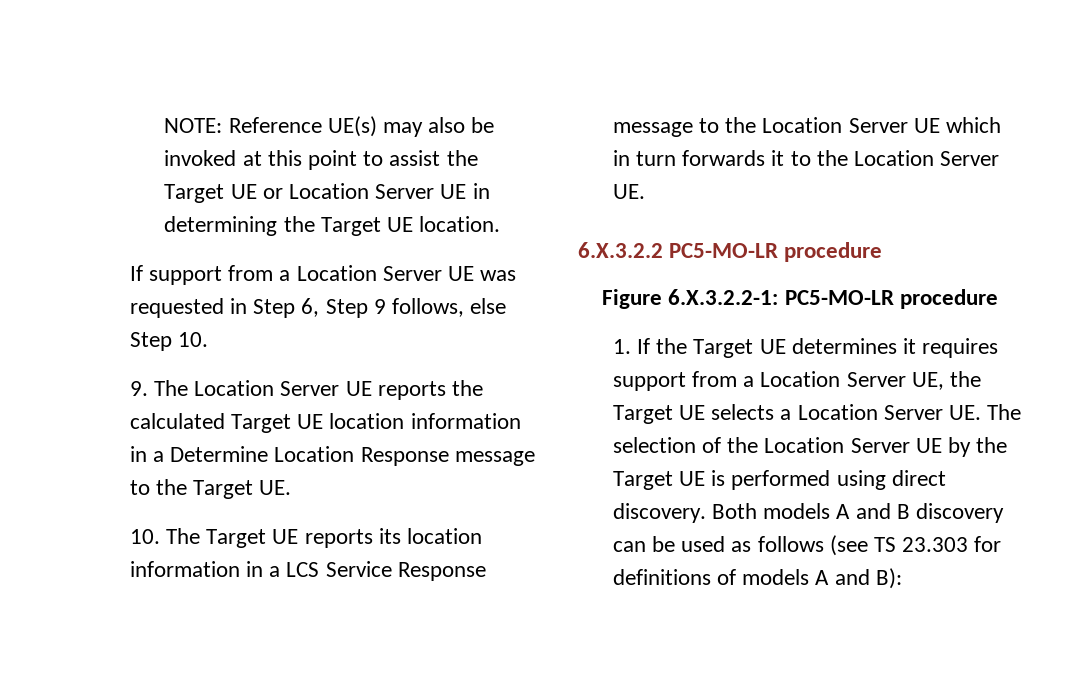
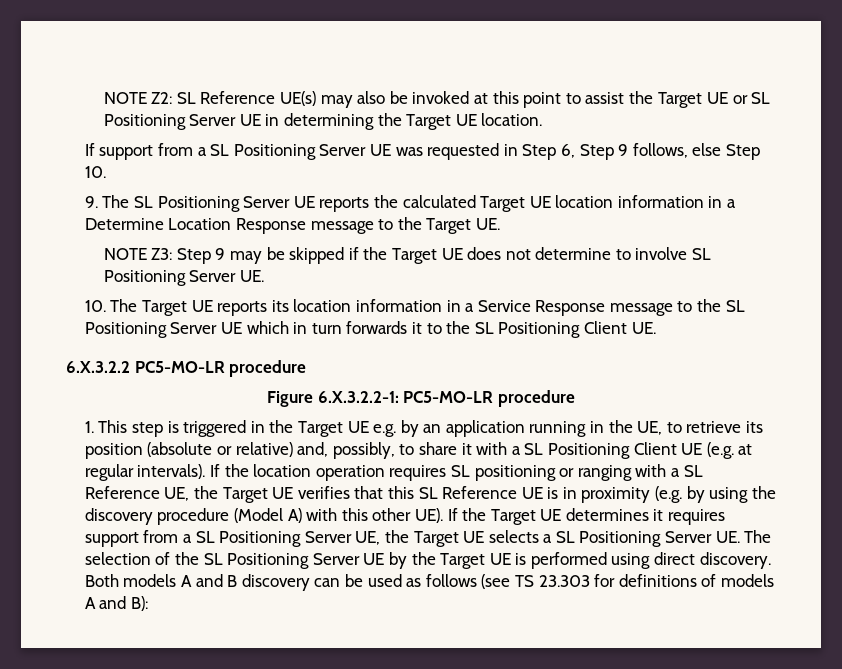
[164,118,223,133] NOTE: -> [103,92,196,104] NOTE Z2: SL
[289,183,370,199] Location -> [751,92,771,104] [103,114,186,130] SL Positioning
[296,265,377,281] Location -> [210,144,316,160] SL Positioning
[194,380,275,396] Location -> [134,196,240,212] SL Positioning
(292, 487) none -> [103,247,712,264] [103,270,264,286] // NOTE Z3: Step 9 may be skipped if the Target UE does not determine to involve SL Positioning Server UE.
[286,562,320,577] LCS -> (475, 307) none
[762,117,843,133] Location -> [725,300,745,312] [84,322,167,338] SL Positioning
[853,150,1000,166] Location Server -> [474,321,627,338] SL Positioning Client
(631, 346) none -> [98,420,764,437] [84,442,753,459] [84,464,703,481] [84,486,776,503] [84,508,443,525] This step is triggered in the Target UE e.g. by an application running in the UE, to retrieve its position (absolute or relative) and, possibly, to share it with a SL Positioning Client UE (e.g. at regular intervals). If the location operation requires SL positioning or ranging with a SL Reference UE, the Target UE verifies that this SL Reference UE is in proximity (e.g. by using the discovery procedure (Model A) with this other UE).
[760,371,841,387] Location -> [195,531,302,547] SL Positioning
[797,404,878,420] Location -> [555,531,662,547] SL Positioning
[764,437,845,453] Location -> [203,553,310,569] SL Positioning

